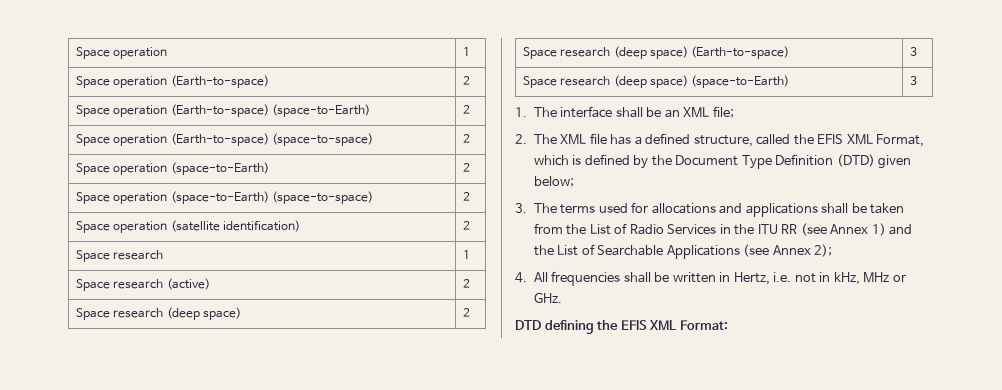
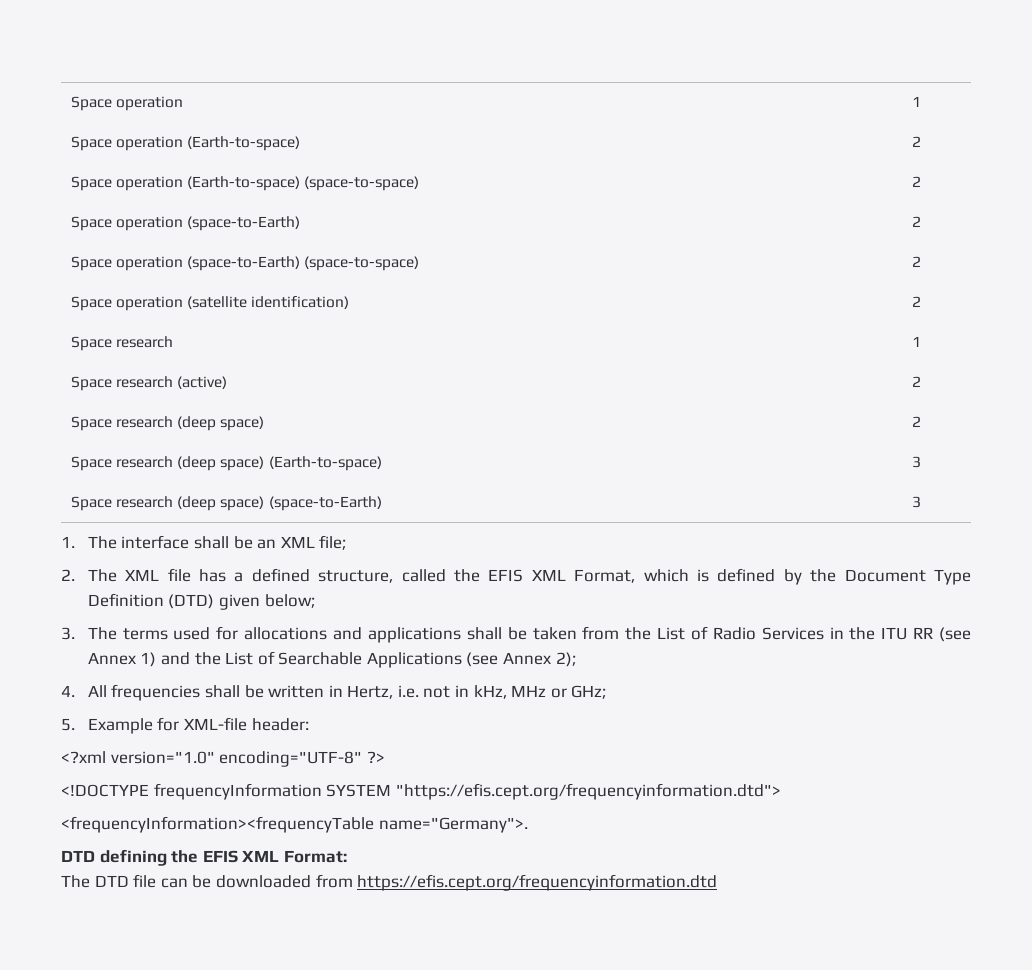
[76,104,370,117] [463,105,471,114] // Space operation (Earth-to-space) (space-to-Earth) | 2 -> (921, 141) none
[533,292,562,303] GHz. -> [571,685,607,699] [61,717,309,734] [61,751,385,767] [61,783,781,800] [61,816,528,833] GHz; // 5. Example for XML-file header: // <?xml version="1.0" encoding="UTF-8" ?> // <!DOCTYPE frequencyInformation SYSTEM "https://efis.cept.org/frequencyinformation.dtd"> // <frequencyInformation><frequencyTable name="Germany">.
(728, 325) none -> [61,874,718,891] // The DTD file can be downloaded from https://efis.cept.org/frequencyinformation.dtd

